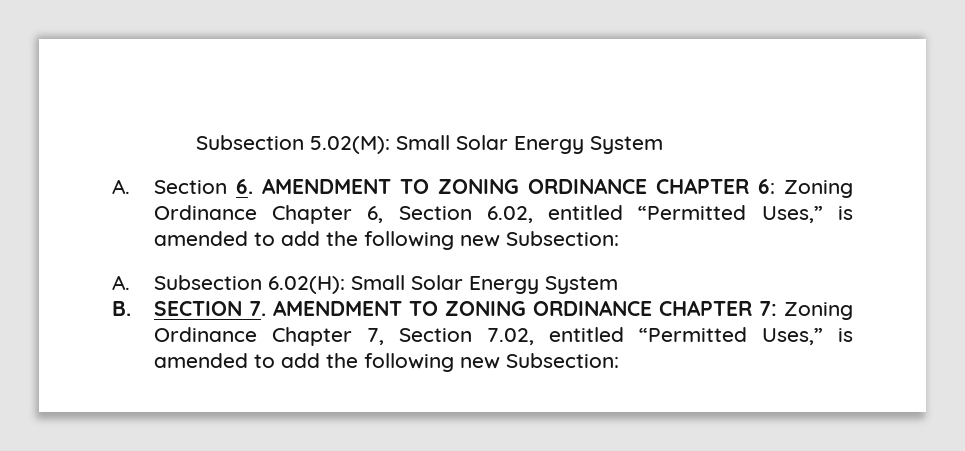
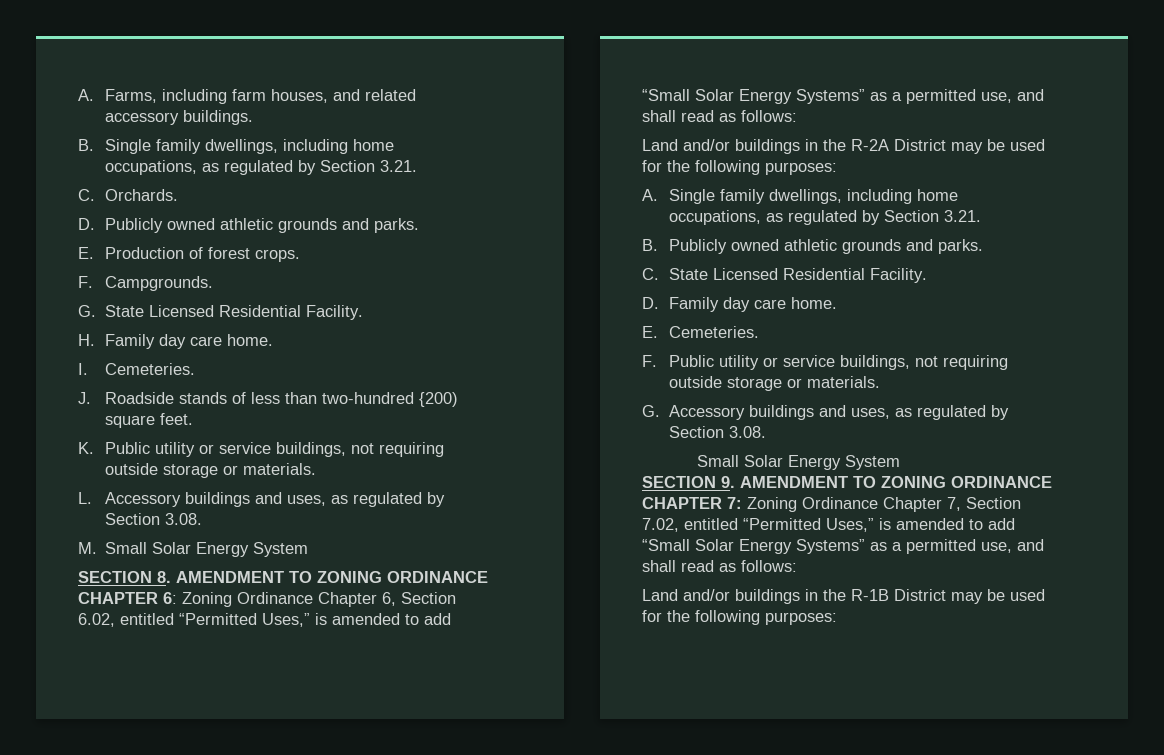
[195,135,663,154] [112,179,253,194] Subsection 5.02(M): Small Solar Energy System // A. Section 6. -> [78,89,417,104] [105,110,254,125] [78,139,395,154] [105,160,418,175] [78,189,179,201] [78,218,420,233] [78,247,301,262] [78,276,214,291] [78,305,364,320] [78,334,274,349] [78,363,196,375] [78,392,459,407] [105,413,194,428] [78,442,445,457] [105,463,317,478] [78,492,446,507] [105,513,203,525] [78,542,309,557] [78,571,171,583] A. Farms, including farm houses, and related accessory buildings. // B. Single family dwellings, including home occupations, as regulated by Section 3.21. // C. Orchards. // D. Publicly owned athletic grounds and parks. // E. Production of forest crops. // F. Campgrounds. // G. State Licensed Residential Facility. // H. Family day care home. // I. Cemeteries. // J. Roadside stands of less than two-hundred {200) square feet. // K. Public utility or service buildings, not requiring outside storage or materials. // L. Accessory buildings and uses, as regulated by Section 3.08. // M. Small Solar Energy System // SECTION 8.
[325,231,619,250] [112,275,618,294] [112,301,266,316] the following new Subsection: // A. Subsection 6.02(H): Small Solar Energy System // B. SECTION 7. -> [642,89,1044,104] [642,110,797,122] [642,139,1045,154] [642,160,837,175] [642,189,959,204] [669,210,982,225] [642,239,984,254] [642,268,928,283] [642,297,838,312] [642,326,760,338] [642,355,1009,370] [669,376,881,391] [642,405,1010,420] [669,426,767,438] [696,455,900,470] [642,476,735,488] “Small Solar Energy Systems” as a permitted use, and shall read as follows: // Land and/or buildings in the R-2A District may be used for the following purposes: // A. Single family dwellings, including home occupations, as regulated by Section 3.21. // B. Publicly owned athletic grounds and parks. // C. State Licensed Residential Facility. // D. Family day care home. // E. Cemeteries. // F. Public utility or service buildings, not requiring outside storage or materials. // G. Accessory buildings and uses, as regulated by Section 3.08. // Small Solar Energy System // SECTION 9.
[325,353,619,372] the following new Subsection: -> [642,539,1044,554] [642,560,797,572] [642,589,1045,604] [642,610,837,625] “Small Solar Energy Systems” as a permitted use, and shall read as follows: // Land and/or buildings in the R-1B District may be used for the following purposes:

